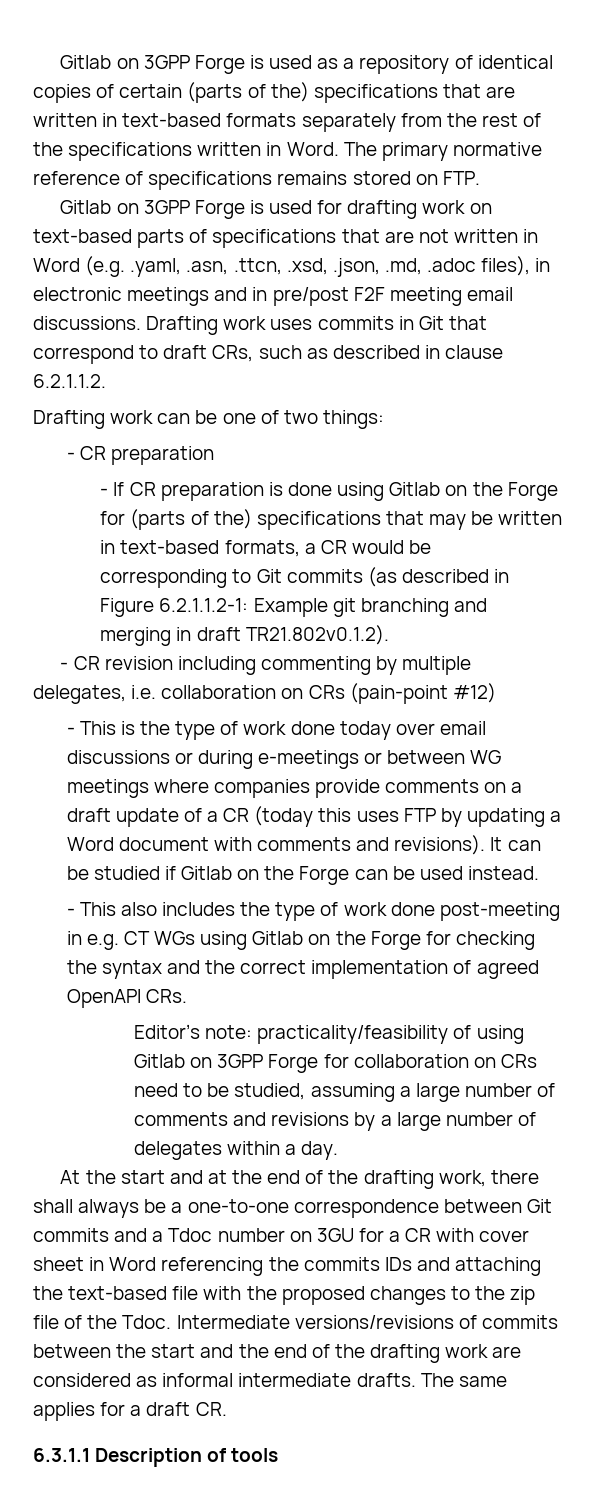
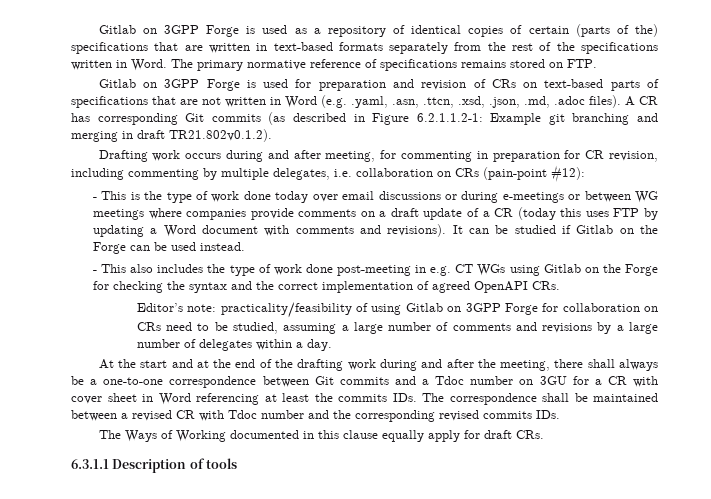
[347,200,466,219] drafting work -> [318,79,516,91] preparation and revision of CRs
[481,256,551,276] [33,287,513,306] [33,316,487,335] [33,345,504,364] [33,374,106,388] [33,410,384,429] [66,446,214,465] [100,482,558,501] [100,509,563,530] [100,540,432,557] [100,569,252,588] files), in electronic meetings and in pre/post F2F meeting email discussions. Drafting work uses commits in Git that correspond to draft CRs, such as described in clause 6.2.1.1.2. // Drafting work can be one of two things: // - CR preparation // - If CR preparation is done using Gitlab on the Forge for (parts of the) specifications that may be written in text-based formats, a CR would be corresponding to -> [589,95,658,108] [71,113,178,125] files). A CR has corresponding
[60,656,173,670] - CR revision -> [98,150,659,162] Drafting work occurs during and after meeting, for commenting in preparation for CR revision,
[452,683,496,703] #12) -> [551,165,585,182] #12):
[438,1170,486,1187] work, -> [347,359,551,371] work during and after the meeting,
[268,1257,542,1276] [33,1286,536,1305] [33,1315,558,1329] [33,1344,522,1363] [33,1373,507,1387] [33,1402,227,1421] the commits IDs and attaching the text-based file with the proposed changes to the zip file of the Tdoc. Intermediate versions/revisions of commits between the start and the end of the drafting work are considered as informal intermediate drafts. The same applies for a draft CR. -> [264,393,658,405] [71,410,560,422] [98,430,544,442] at least the commits IDs. The correspondence shall be maintained between a revised CR with Tdoc number and the corresponding revised commits IDs. // The Ways of Working documented in this clause equally apply for draft CRs.

